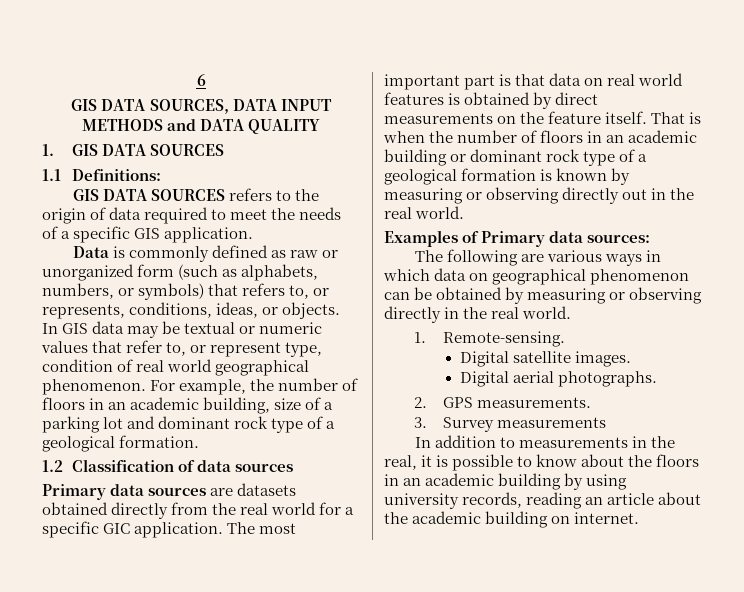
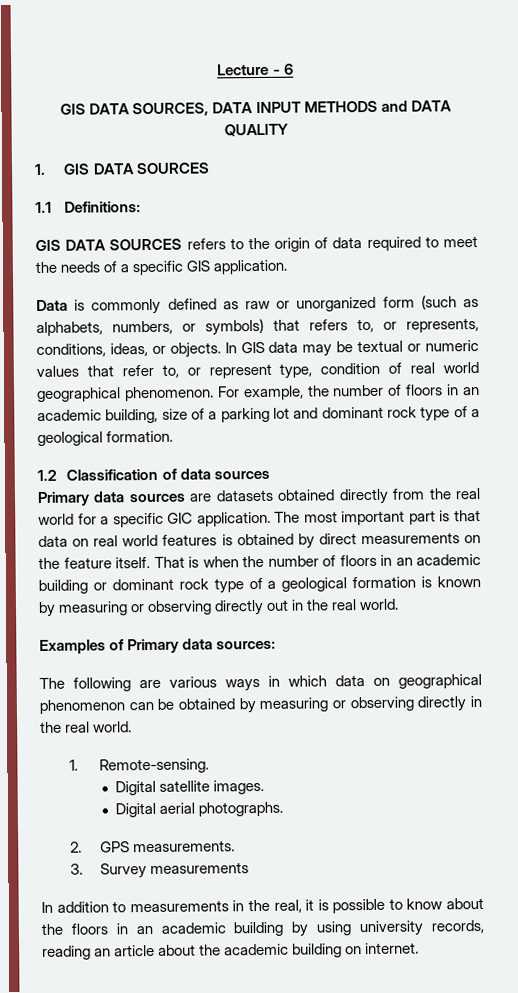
(196, 80) none -> [217,63,281,76] Lecture -

